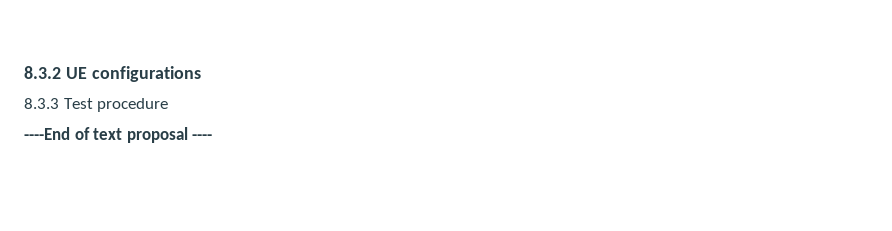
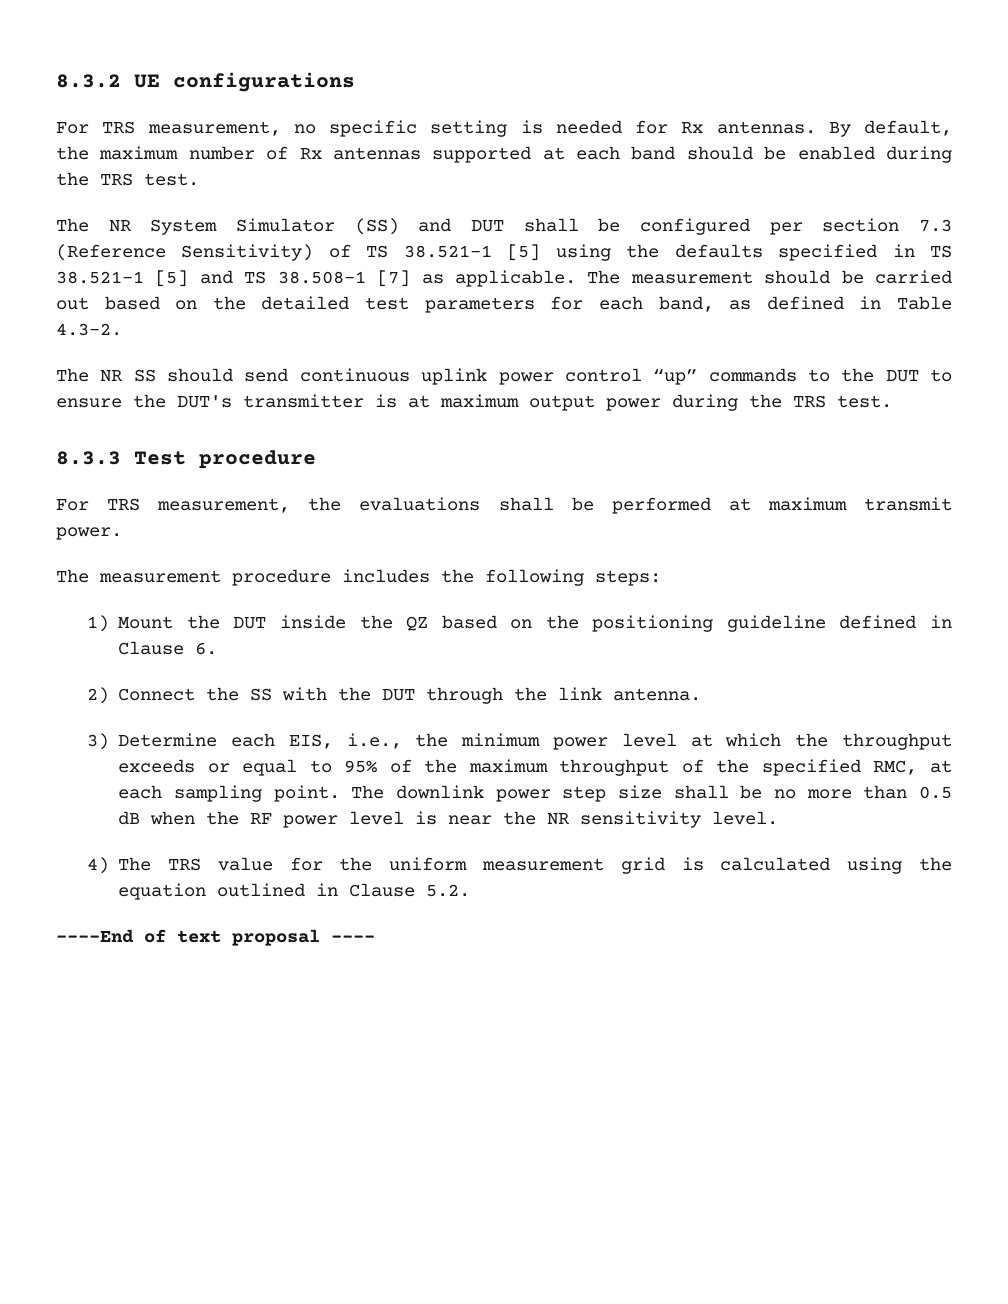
[24,98,169,112] 8.3.3 Test procedure -> [56,120,952,137] [56,146,952,163] [56,172,199,186] [56,218,952,235] [56,244,953,261] [56,270,952,287] [56,296,953,313] [56,323,122,336] [56,368,953,385] [56,394,892,411] [56,450,316,469] [56,497,953,514] [56,527,122,540] [56,569,661,586] [86,615,952,632] [118,641,218,655] [86,687,702,704] [86,733,952,750] [118,759,952,776] [118,785,953,802] [118,811,779,828] [86,857,952,874] [118,883,471,900] For TRS measurement, no specific setting is needed for Rx antennas. By default, the maximum number of Rx antennas supported at each band should be enabled during the TRS test. // The NR System Simulator (SS) and DUT shall be configured per section 7.3 (Reference Sensitivity) of TS 38.521-1 [5] using the defaults specified in TS 38.521-1 [5] and TS 38.508-1 [7] as applicable. The measurement should be carried out based on the detailed test parameters for each band, as defined in Table 4.3-2. // The NR SS should send continuous uplink power control “up” commands to the DUT to ensure the DUT's transmitter is at maximum output power during the TRS test. // 8.3.3 Test procedure // For TRS measurement, the evaluations shall be performed at maximum transmit power. // The measurement procedure includes the following steps: // 1) Mount the DUT inside the QZ based on the positioning guideline defined in Clause 6. // 2) Connect the SS with the DUT through the link antenna. // 3) Determine each EIS, i.e., the minimum power level at which the throughput exceeds or equal to 95% of the maximum throughput of the specified RMC, at each sampling point. The downlink power step size shall be no more than 0.5 dB when the RF power level is near the NR sensitivity level. // 4) The TRS value for the uniform measurement grid is calculated using the equation outlined in Clause 5.2.

